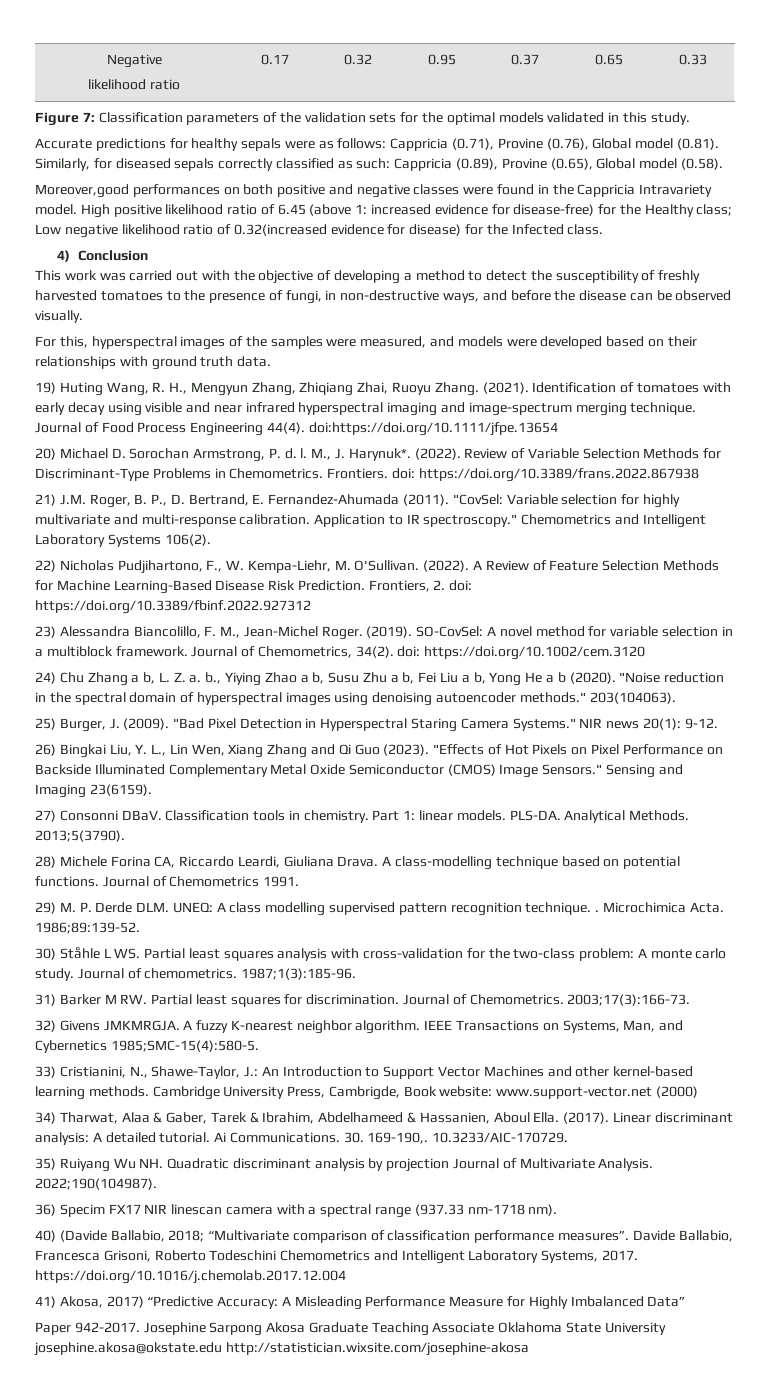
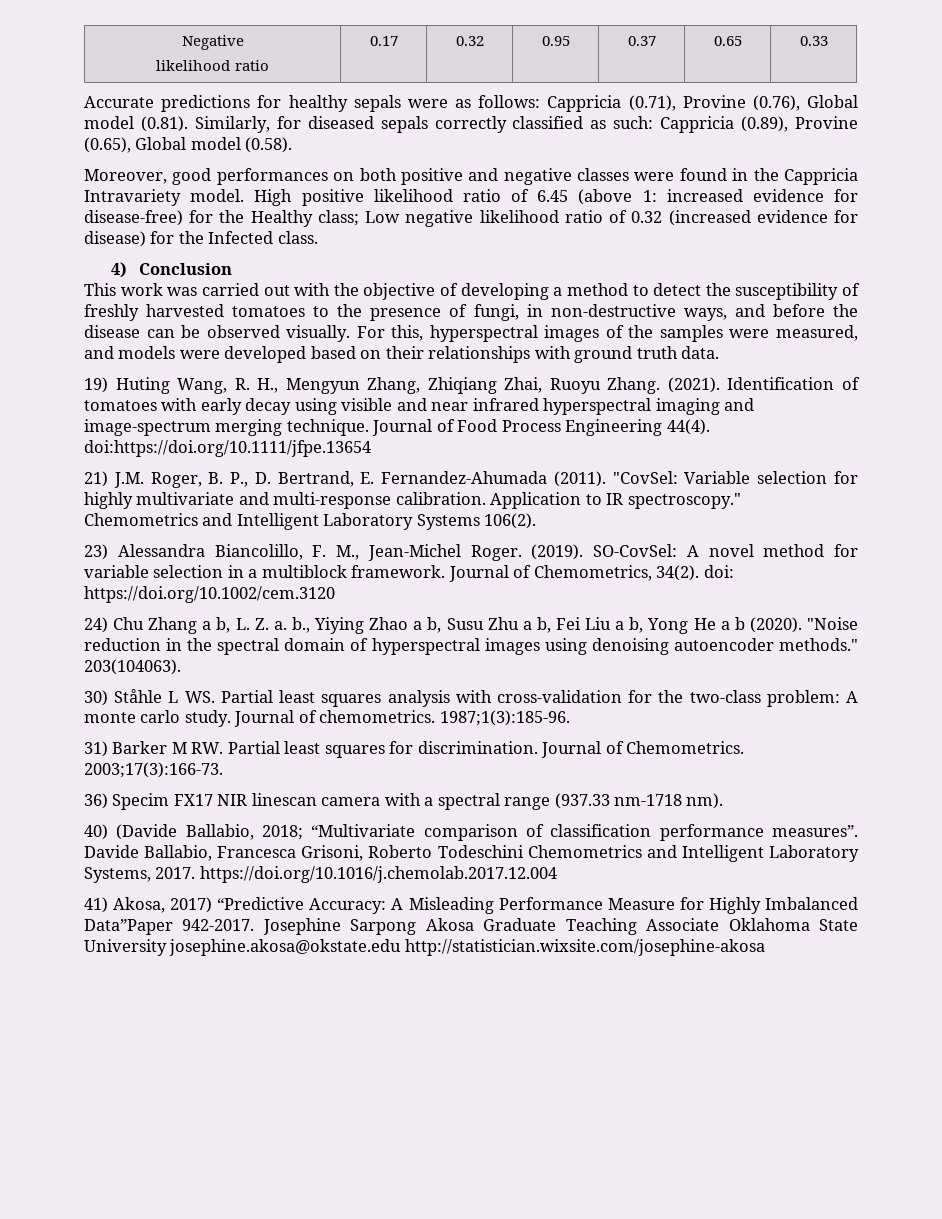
[35,112,690,126] // Figure 7: Classification parameters of the validation sets for the optimal models validated in this study. -> (828, 41) none
[35,184,129,198] Moreover,good -> [84,168,212,185] Moreover, good
[233,224,327,236] 0.32(increased -> [631,210,751,226] 0.32 (increased
(83, 316) // -> (351, 333) none
[35,448,722,462] [35,468,699,482] // 20) Michael D. Sorochan Armstrong, P. d. l. M., J. Harynuk*. (2022). Review of Variable Selection Methods for Discriminant-Type Problems in Chemometrics. Frontiers. doi: https://doi.org/10.3389/frans.2022.867938 -> (371, 448) none
[35,560,719,574] [35,580,473,594] [35,600,311,614] // 22) Nicholas Pudjihartono, F., W. Kempa-Liehr, M. O'Sullivan. (2022). A Review of Feature Selection Methods for Machine Learning-Based Disease Risk Prediction. Frontiers, 2. doi: https://doi.org/10.3389/fbinf.2022.927312 -> (537, 521) none
[35,718,718,732] [35,744,723,758] [35,764,683,778] [35,784,152,798] [35,810,690,823] [35,830,125,842] [35,856,681,870] [35,876,300,887] [35,902,724,916] [35,922,140,934] // 25) Burger, J. (2009). "Bad Pixel Detection in Hyperspectral Staring Camera Systems." NIR news 20(1): 9-12. // 26) Bingkai Liu, Y. L., Lin Wen, Xiang Zhang and Qi Guo (2023). "Effects of Hot Pixels on Pixel Performance on Backside Illuminated Complementary Metal Oxide Semiconductor (CMOS) Image Sensors." Sensing and Imaging 23(6159). // 27) Consonni DBaV. Classification tools in chemistry. Part 1: linear models. PLS-DA. Analytical Methods. 2013;5(3790). // 28) Michele Forina CA, Riccardo Leardi, Giuliana Drava. A class-modelling technique based on potential functions. Journal of Chemometrics 1991. // 29) M. P. Derde DLM. UNEQ: A class modelling supervised pattern recognition technique. . Microchimica Acta. 1986;89:139-52. -> (181, 667) none
[35,1020,684,1034] [35,1040,259,1053] [35,1066,694,1079] [35,1086,699,1100] [35,1112,733,1124] [35,1132,569,1145] [35,1158,654,1172] [35,1178,157,1190] // 32) Givens JMKMRGJA. A fuzzy K-nearest neighbor algorithm. IEEE Transactions on Systems, Man, and Cybernetics 1985;SMC-15(4):580-5. // 33) Cristianini, N., Shawe-Taylor, J.: An Introduction to Support Vector Machines and other kernel-based learning methods. Cambridge University Press, Cambrigde, Book website: www.support-vector.net (2000) // 34) Tharwat, Alaa & Gaber, Tarek & Ibrahim, Abdelhameed & Hassanien, Aboul Ella. (2017). Linear discriminant analysis: A detailed tutorial. Ai Communications. 30. 169-190,. 10.3233/AIC-170729. // 35) Ruiyang Wu NH. Quadratic discriminant analysis by projection Journal of Multivariate Analysis. 2022;190(104987). -> (223, 770) none
[647,1296,686,1307] [35,1322,71,1335] Data” // Paper -> [84,919,173,935] Data”Paper

